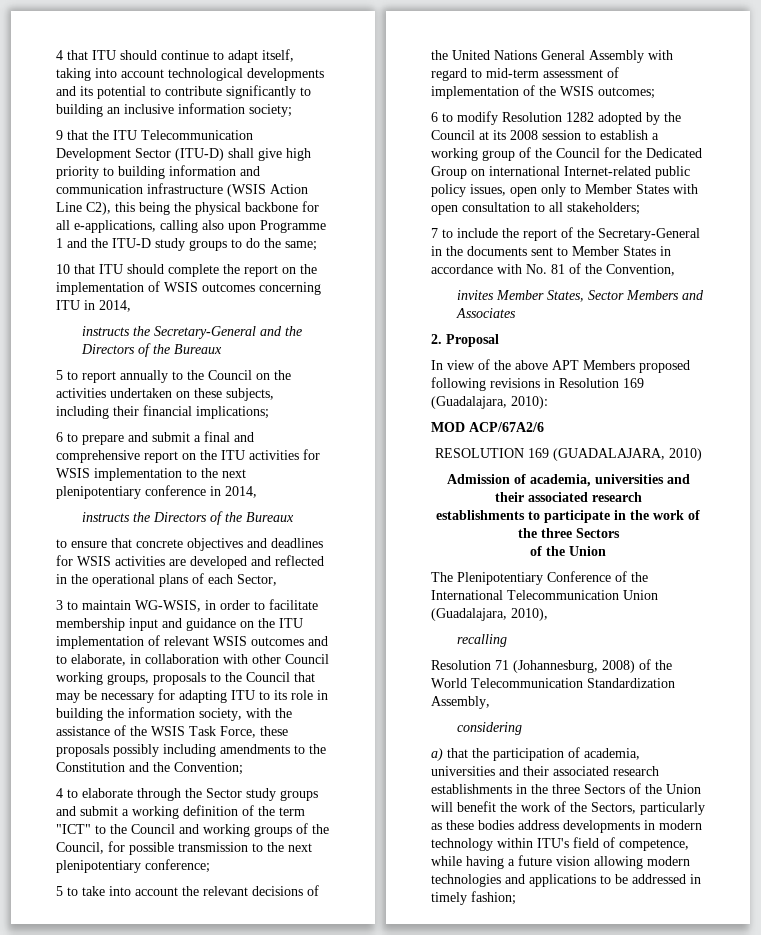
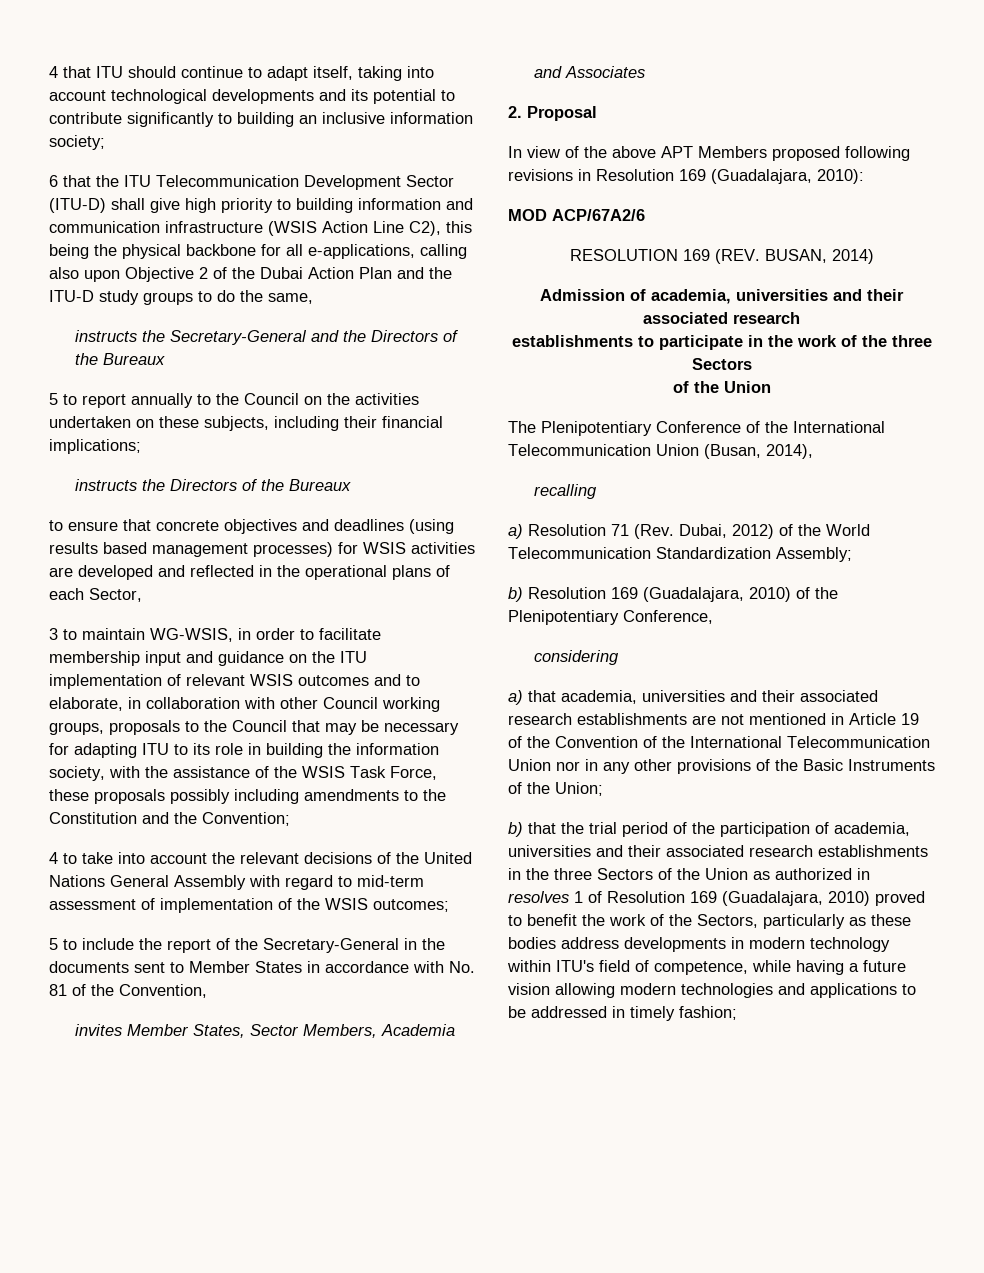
[56,130,63,140] 9 -> [49,175,58,187] 6
[260,220,326,233] [56,238,63,248] Programme 1 -> [125,267,392,282] Objective 2 of the Dubai Action Plan
[285,241,317,251] [56,264,317,277] [56,281,321,295] [56,300,131,312] same; // 10 that ITU should complete the report on the implementation of WSIS outcomes concerning ITU in 2014, -> [268,293,313,304] same,
[56,431,254,445] [56,449,320,463] [56,468,246,481] [56,485,257,499] // 6 to prepare and submit a final and comprehensive report on the ITU activities for WSIS implementation to the next plenipotentiary conference in 2014, -> (141, 446) none
(323, 543) none -> [409,519,454,534] [49,542,333,557] (using results based management processes)
[82,788,318,801] [56,805,305,819] [56,823,329,837] [56,841,312,855] [56,859,210,873] [56,886,78,896] elaborate through the Sector study groups and submit a working definition of the term "ICT" to the Council and working groups of the Council, for possible transmission to the next plenipotentiary conference; // 5 to -> (77, 858) none
[431,111,681,125] [431,130,659,140] [431,147,702,161] [431,166,690,179] [431,184,698,197] [431,202,640,215] [431,228,438,238] 6 to modify Resolution 1282 adopted by the Council at its 2008 session to establish a working group of the Council for the Dedicated Group on international Internet-related public policy issues, open only to Member States with open consultation to all stakeholders; // 7 -> [49,938,58,950] 5
[626,290,680,300] Members -> [302,1024,455,1038] Members, Academia
[552,448,702,461] (GUADALAJARA, 2010) -> [714,249,874,264] (REV. BUSAN, 2014)
[431,608,548,621] (Guadalajara, 2010), -> [704,444,813,459] (Busan, 2014),
(508, 640) none -> [508,524,523,539] a)
[513,660,635,673] (Johannesburg, 2008) -> [634,524,774,539] (Rev. Dubai, 2012)
[431,696,490,709] [457,722,523,735] [431,748,468,761] Assembly, // considering // a) that -> [776,547,852,562] [508,587,838,602] [508,610,713,625] [533,650,619,665] [508,690,878,705] [508,713,919,725] [508,736,930,748] [508,759,935,774] [508,782,603,796] [508,822,687,837] Assembly; // b) Resolution 169 (Guadalajara, 2010) of the Plenipotentiary Conference, // considering // a) that academia, universities and their associated research establishments are not mentioned in Article 19 of the Convention of the International Telecommunication Union nor in any other provisions of the Basic Instruments of the Union; // b) that the trial period of
[431,802,453,812] will -> [753,868,870,880] [508,891,925,906] [508,915,522,926] as authorized in resolves 1 of Resolution 169 (Guadalajara, 2010) proved to

